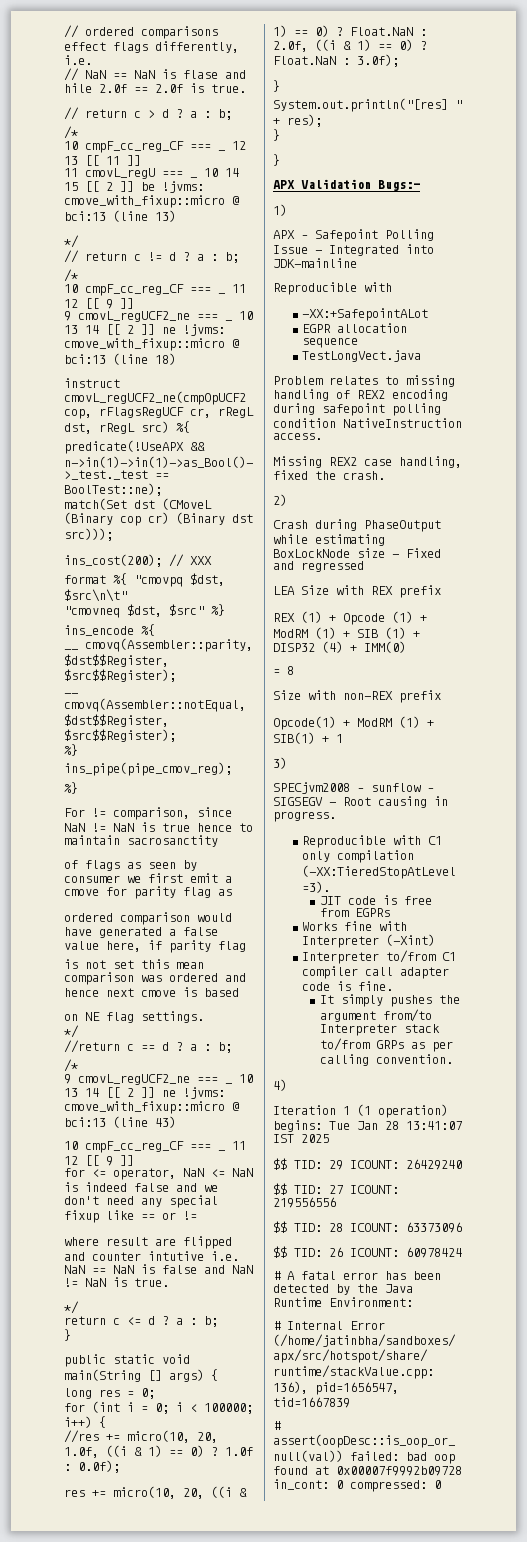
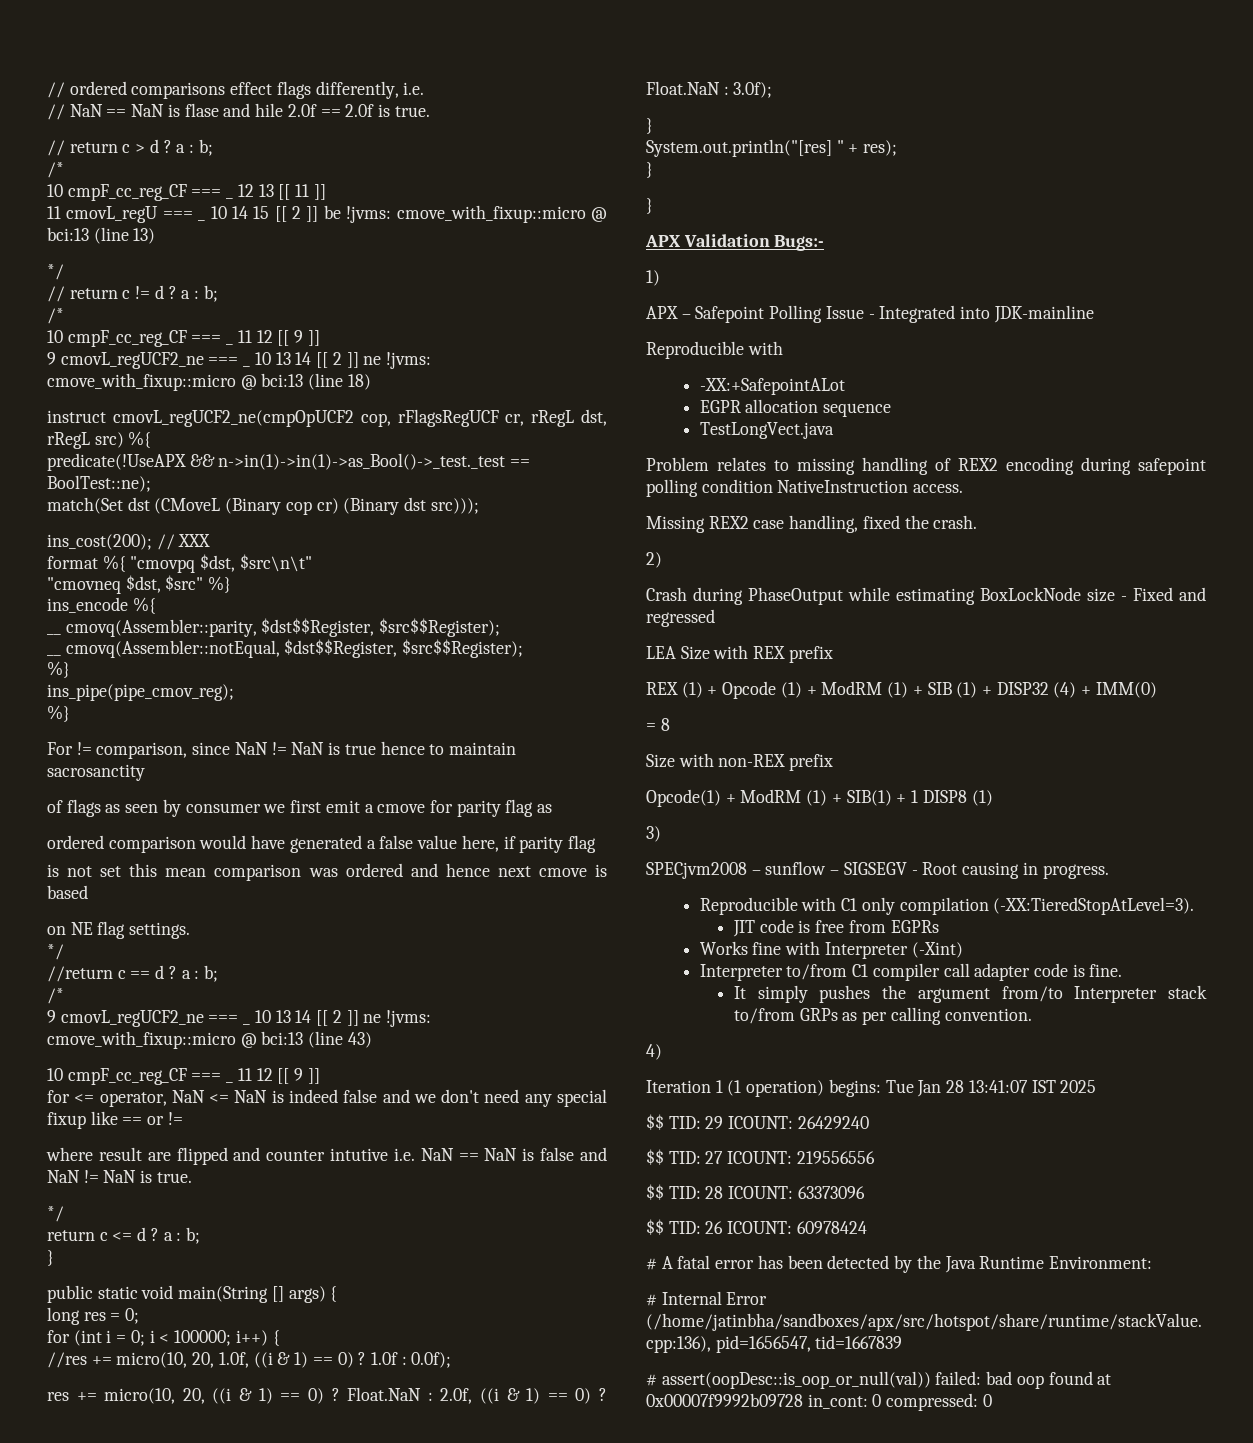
(343, 738) none -> [922,790,993,806] DISP8 (1)

